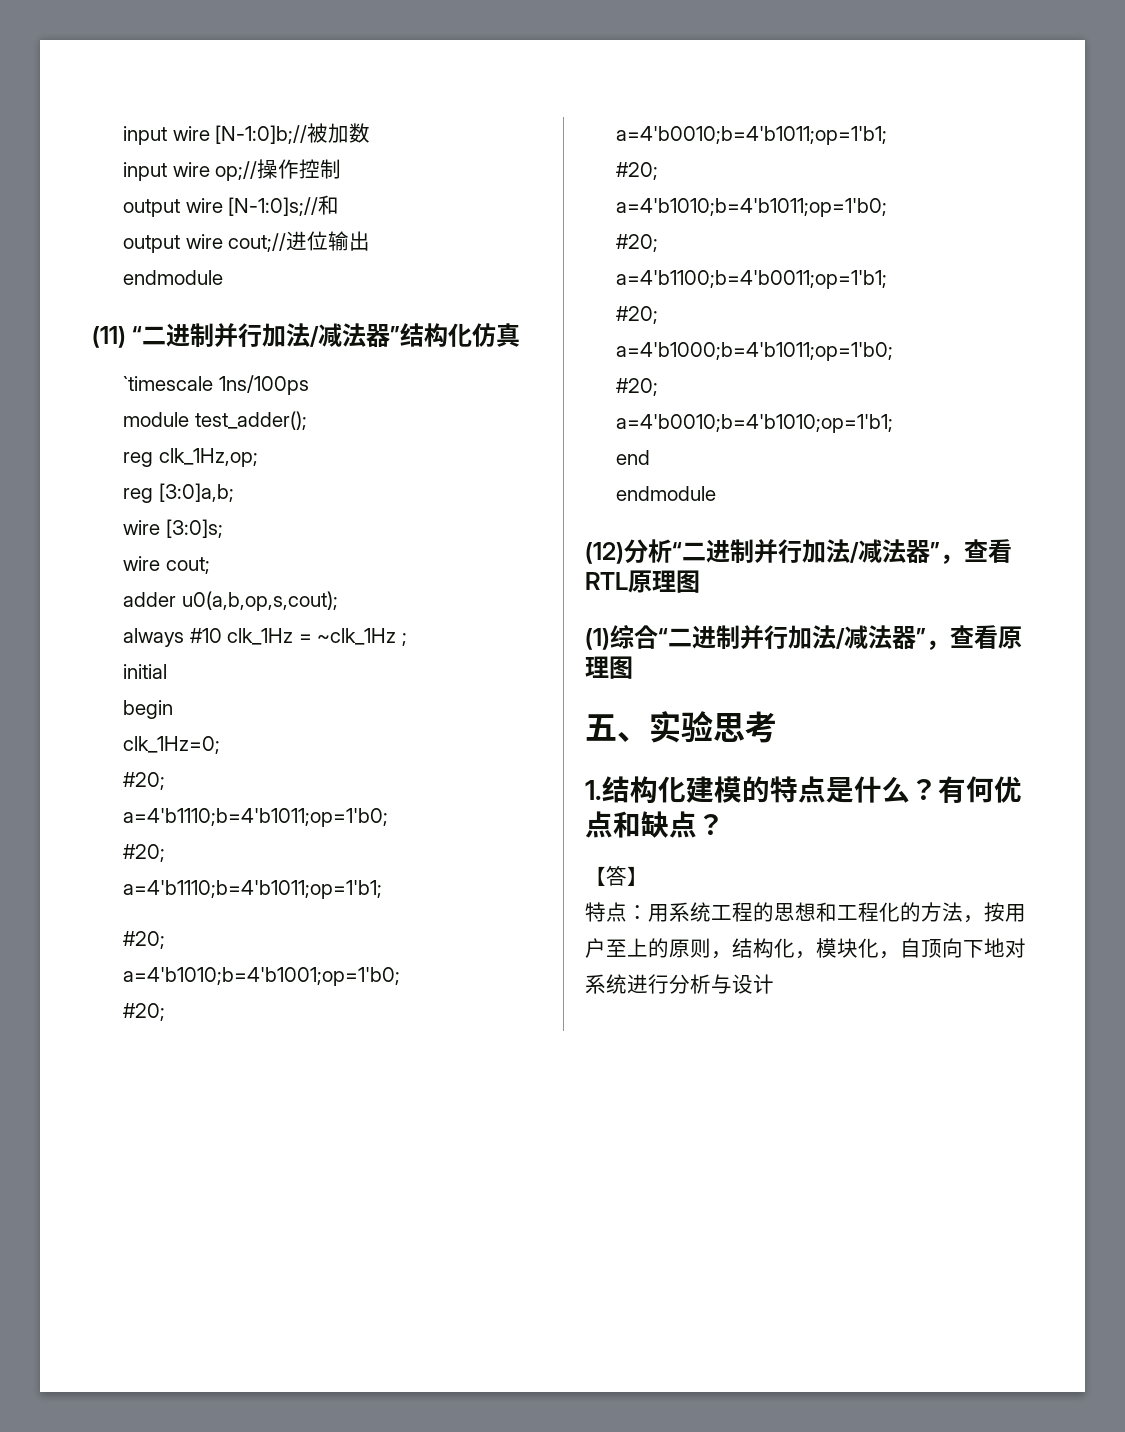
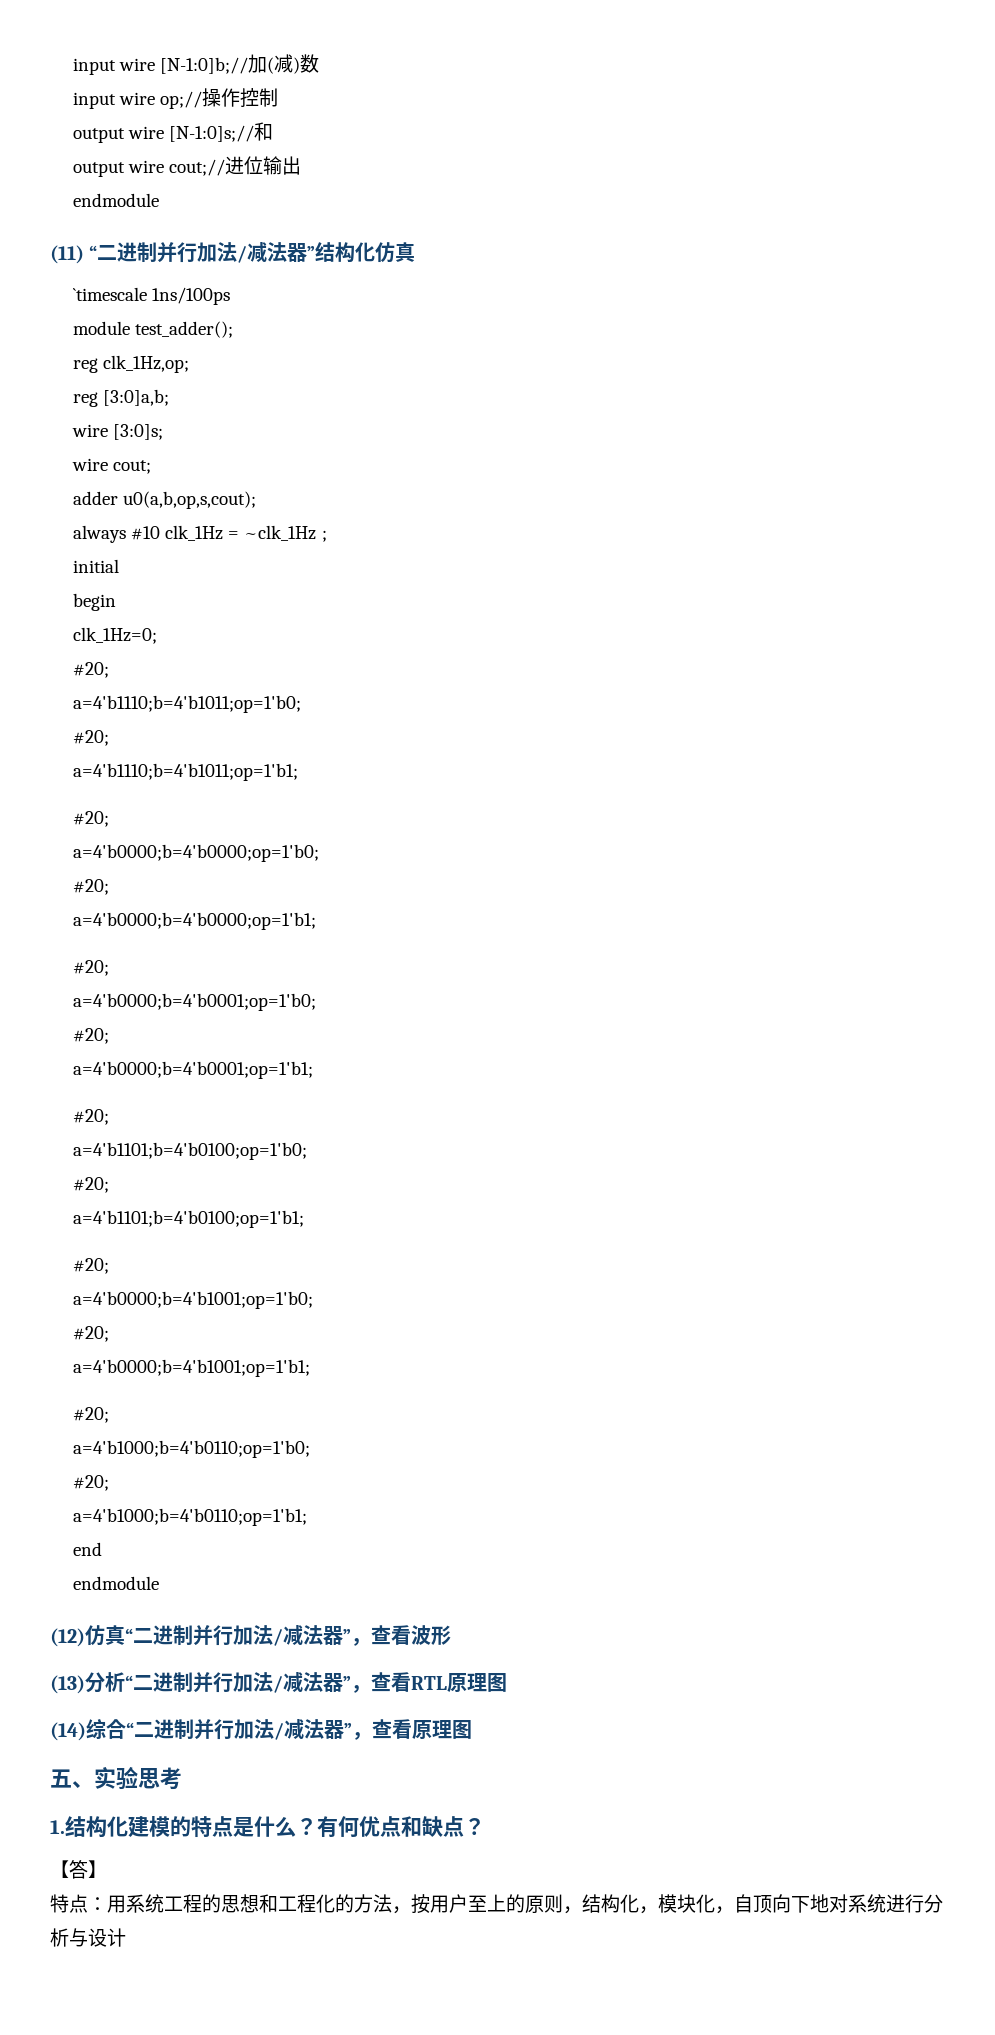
[307,123,350,143] 被加 -> [248,54,301,74] 加(减)
[123,967,401,986] [123,1003,166,1021] [616,126,888,145] [616,162,659,180] [616,198,888,217] [616,234,659,252] [616,270,888,289] [616,306,659,324] [616,342,894,361] [616,378,659,396] [616,414,894,433] [616,450,651,465] [616,486,717,501] [585,542,624,564] a=4'b1010;b=4'b1001;op=1'b0; // #20; // a=4'b0010;b=4'b1011;op=1'b1; // #20; // a=4'b1010;b=4'b1011;op=1'b0; // #20; // a=4'b1100;b=4'b0011;op=1'b1; // #20; // a=4'b1000;b=4'b1011;op=1'b0; // #20; // a=4'b0010;b=4'b1010;op=1'b1; // end // endmodule // (12) -> [72,844,319,862] [72,879,109,895] [72,912,316,930] [72,960,109,976] [72,993,316,1011] [72,1028,109,1044] [72,1061,313,1079] [72,1109,109,1125] [72,1142,307,1160] [72,1177,109,1193] [72,1210,304,1228] [72,1258,109,1274] [72,1291,313,1309] [72,1326,109,1342] [72,1359,310,1377] [72,1407,109,1423] [72,1440,310,1458] [72,1475,109,1491] [72,1508,307,1526] [72,1542,102,1556] [72,1576,159,1590] [50,1625,451,1647] [50,1675,85,1694] a=4'b0000;b=4'b0000;op=1'b0; // #20; // a=4'b0000;b=4'b0000;op=1'b1; // #20; // a=4'b0000;b=4'b0001;op=1'b0; // #20; // a=4'b0000;b=4'b0001;op=1'b1; // #20; // a=4'b1101;b=4'b0100;op=1'b0; // #20; // a=4'b1101;b=4'b0100;op=1'b1; // #20; // a=4'b0000;b=4'b1001;op=1'b0; // #20; // a=4'b0000;b=4'b1001;op=1'b1; // #20; // a=4'b1000;b=4'b0110;op=1'b0; // #20; // a=4'b1000;b=4'b0110;op=1'b1; // end // endmodule // (12)仿真“二进制并行加法/减法器”，查看波形 // (13)
[585,628,610,650] (1) -> [50,1722,86,1741] (14)

